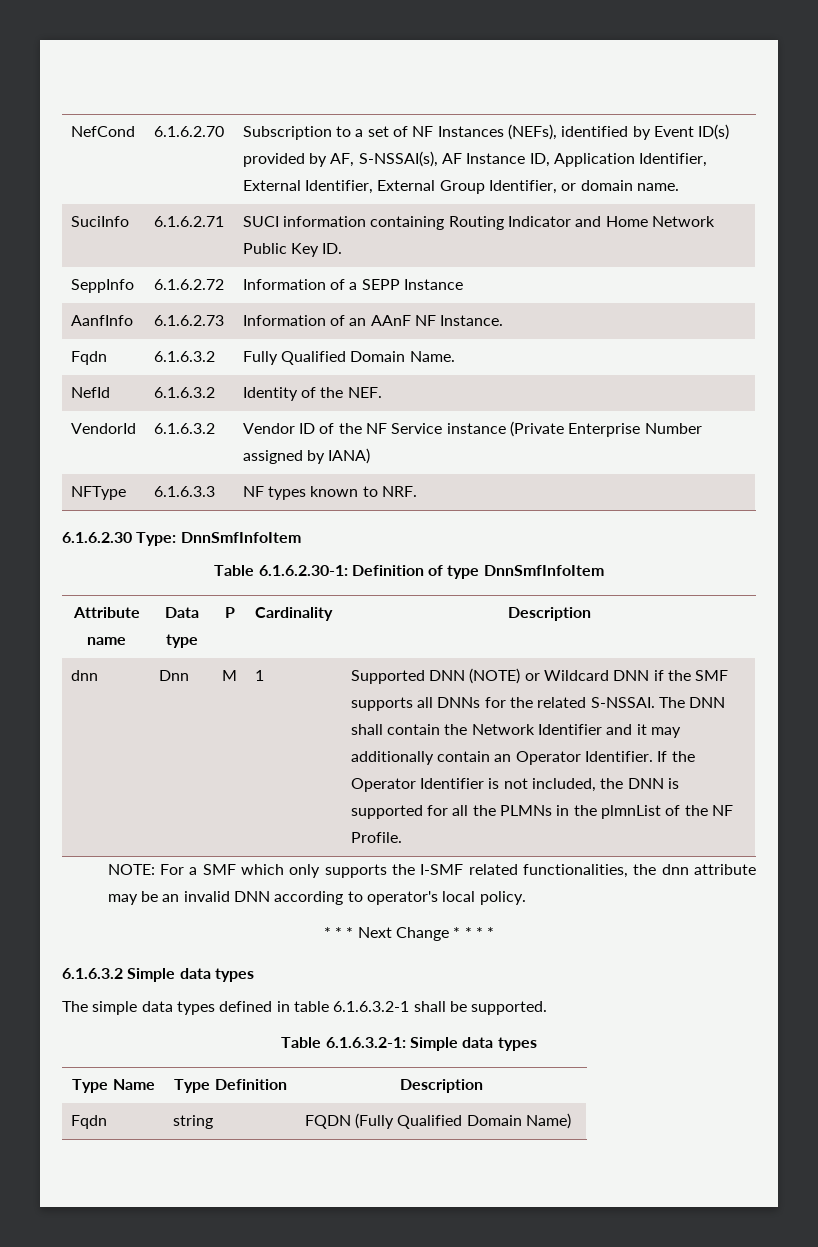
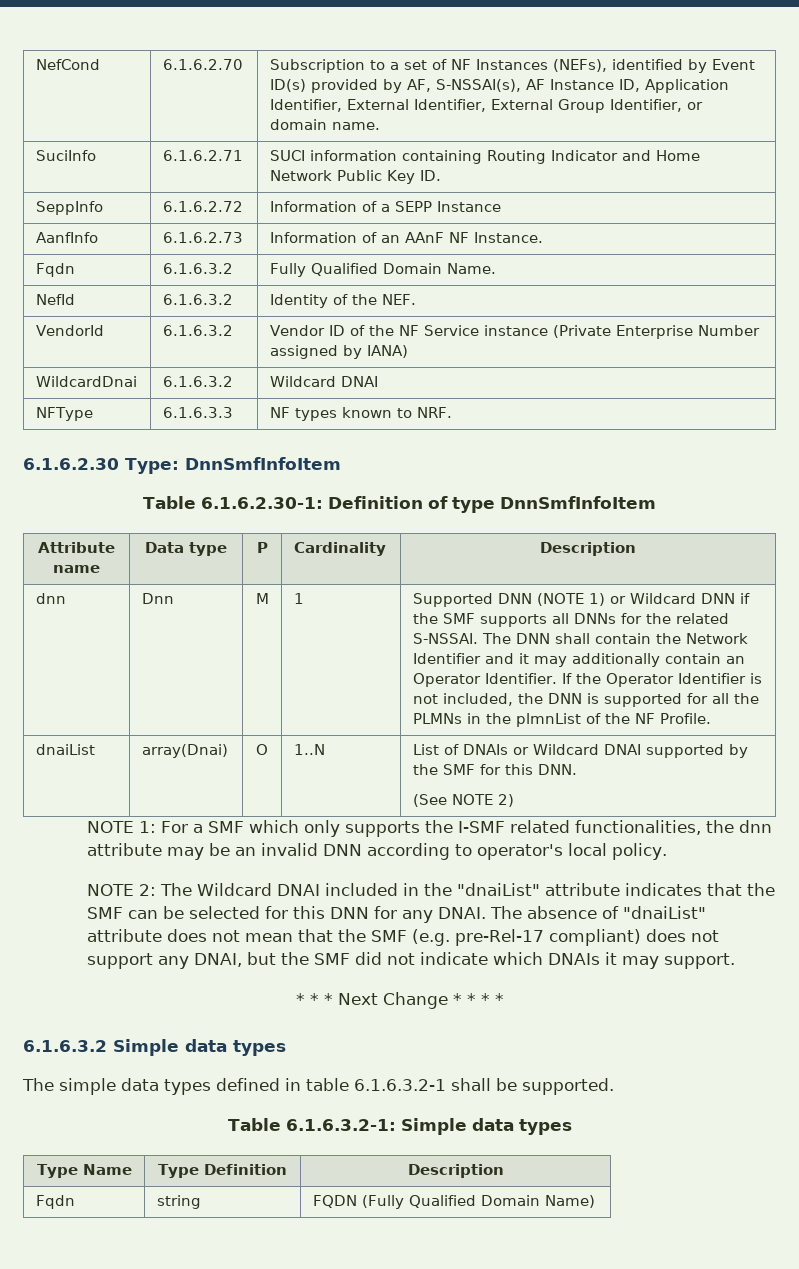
(371, 456) none -> [35,376,137,387] [162,376,233,387] [269,376,378,387] // WildcardDnai | 6.1.6.3.2 | Wildcard DNAI
[469,668,521,684] (NOTE) -> [536,593,605,606] (NOTE 1)
[107,864,155,875] // NOTE: -> [35,744,95,755] [141,744,228,758] [256,744,268,755] [293,744,325,755] [412,744,748,758] [412,764,577,775] [412,794,514,807] [87,821,157,833] // dnaiList | array(Dnai) | O | 1..N | List of DNAIs or Wildcard DNAI supported by the SMF for this DNN. // (See NOTE 2) // NOTE 1:
(526, 898) none -> [87,883,776,896] [87,906,707,923] [87,929,720,946] [87,952,736,969] // NOTE 2: The Wildcard DNAI included in the "dnaiList" attribute indicates that the SMF can be selected for this DNN for any DNAI. The absence of "dnaiList" attribute does not mean that the SMF (e.g. pre-Rel-17 compliant) does not support any DNAI, but the SMF did not indicate which DNAIs it may support.

